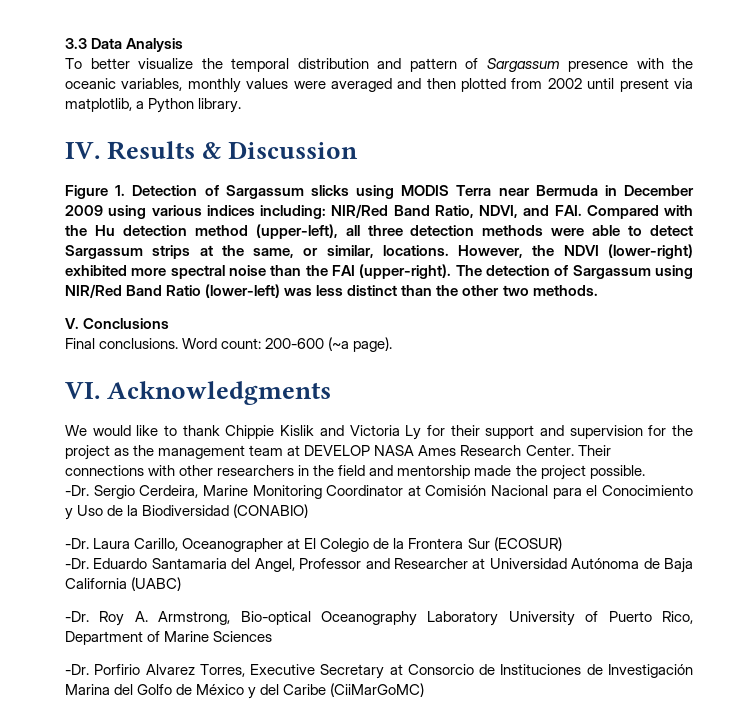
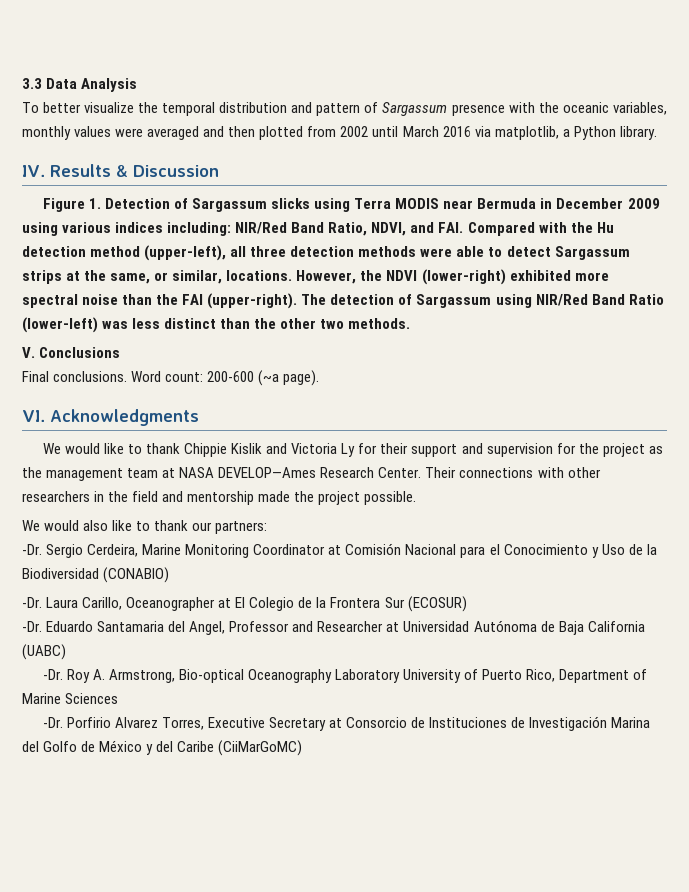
[619,78,669,92] present -> [402,126,471,137] March 2016
[401,185,492,196] MODIS Terra -> [354,198,440,209] Terra MODIS
[304,445,457,456] DEVELOP NASA Ames -> [179,467,317,478] NASA DEVELOP—Ames
(645, 472) none -> [22,520,268,534] // We would also like to thank our partners:

